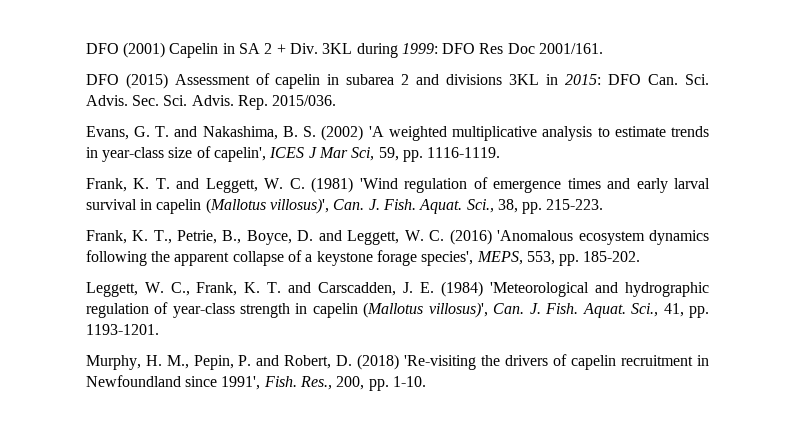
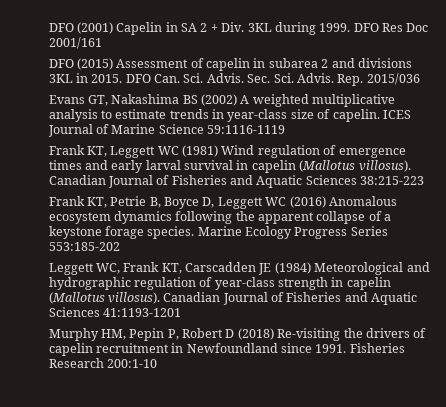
[401,43,438,54] 1999: -> [319,23,351,32] 1999.
[539,43,604,54] 2001/161. -> [48,37,102,49] 2001/161
[565,74,602,85] 2015: -> [91,74,123,83] 2015.
[272,95,337,106] [85,125,384,141] 2015/036. // Evans, G. T. and Nakashima, B. S. (2002) 'A -> [366,73,420,85] [48,94,250,106] 2015/036 // Evans GT, Nakashima BS (2002) A
[213,147,501,162] [85,177,398,193] capelin', ICES J Mar Sci, 59, pp. 1116-1119. // Frank, K. T. and Leggett, W. C. (1981) 'Wind -> [332,109,411,122] [47,124,286,137] [48,145,255,158] capelin. ICES Journal of Marine Science 59:1116-1119 // Frank KT, Leggett WC (1981) Wind
[269,198,604,214] [85,229,574,245] villosus)', Can. J. Fish. Aquat. Sci., 38, pp. 215-223. // Frank, K. T., Petrie, B., Boyce, D. and Leggett, W. C. (2016) 'Anomalous -> [358,160,411,172] [48,175,425,188] [48,196,397,209] villosus). Canadian Journal of Fisheries and Aquatic Sciences 38:215-223 // Frank KT, Petrie B, Boyce D, Leggett WC (2016) Anomalous
[421,251,641,266] [85,281,590,297] species', MEPS, 553, pp. 185-202. // Leggett, W. C., Frank, K. T. and Carscadden, J. E. (1984) 'Meteorological -> [147,226,388,239] [48,242,120,251] [48,262,404,275] species. Marine Ecology Progress Series 553:185-202 // Leggett WC, Frank KT, Carscadden JE (1984) Meteorological
[428,302,709,318] [85,324,159,335] [85,354,477,370] villosus)', Can. J. Fish. Aquat. Sci., 41, pp. 1193-1201. // Murphy, H. M., Pepin, P. and Robert, D. (2018) 'Re-visiting -> [107,292,418,305] [48,307,181,317] [48,328,341,341] villosus). Canadian Journal of Fisheries and Aquatic Sciences 41:1193-1201 // Murphy HM, Pepin P, Robert D (2018) Re-visiting
[221,376,426,391] 1991', Fish. Res., 200, pp. 1-10. -> [315,343,405,353] [48,358,157,368] 1991. Fisheries Research 200:1-10

